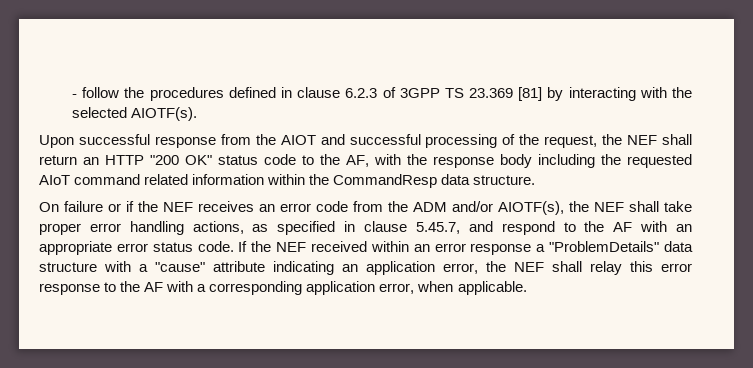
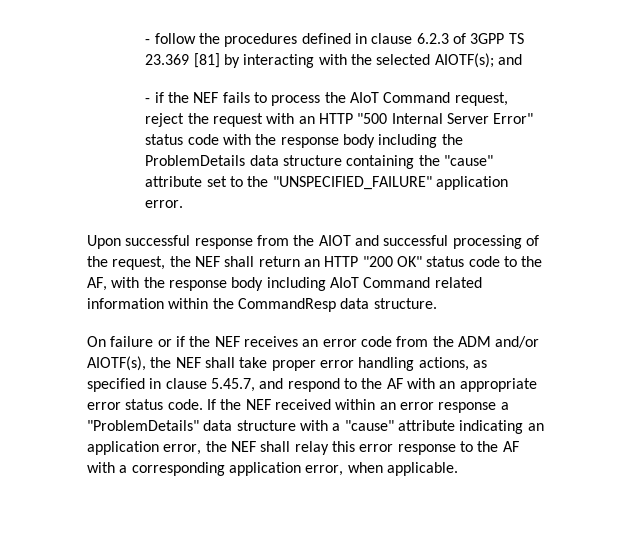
[131,107,198,121] AIOTF(s). -> [434,53,522,68] [145,92,508,106] [145,113,534,127] [145,134,463,148] [145,155,493,169] [145,176,508,190] [145,200,184,208] AIOTF(s); and // - if the NEF fails to process the AIoT Command request, reject the request with an HTTP "500 Internal Server Error" status code with the response body including the ProblemDetails data structure containing the "cause" attribute set to the "UNSPECIFIED_FAILURE" application error.
[601,154,692,168] [39,174,141,185] the requested AIoT command -> [329,277,431,288] AIoT Command

